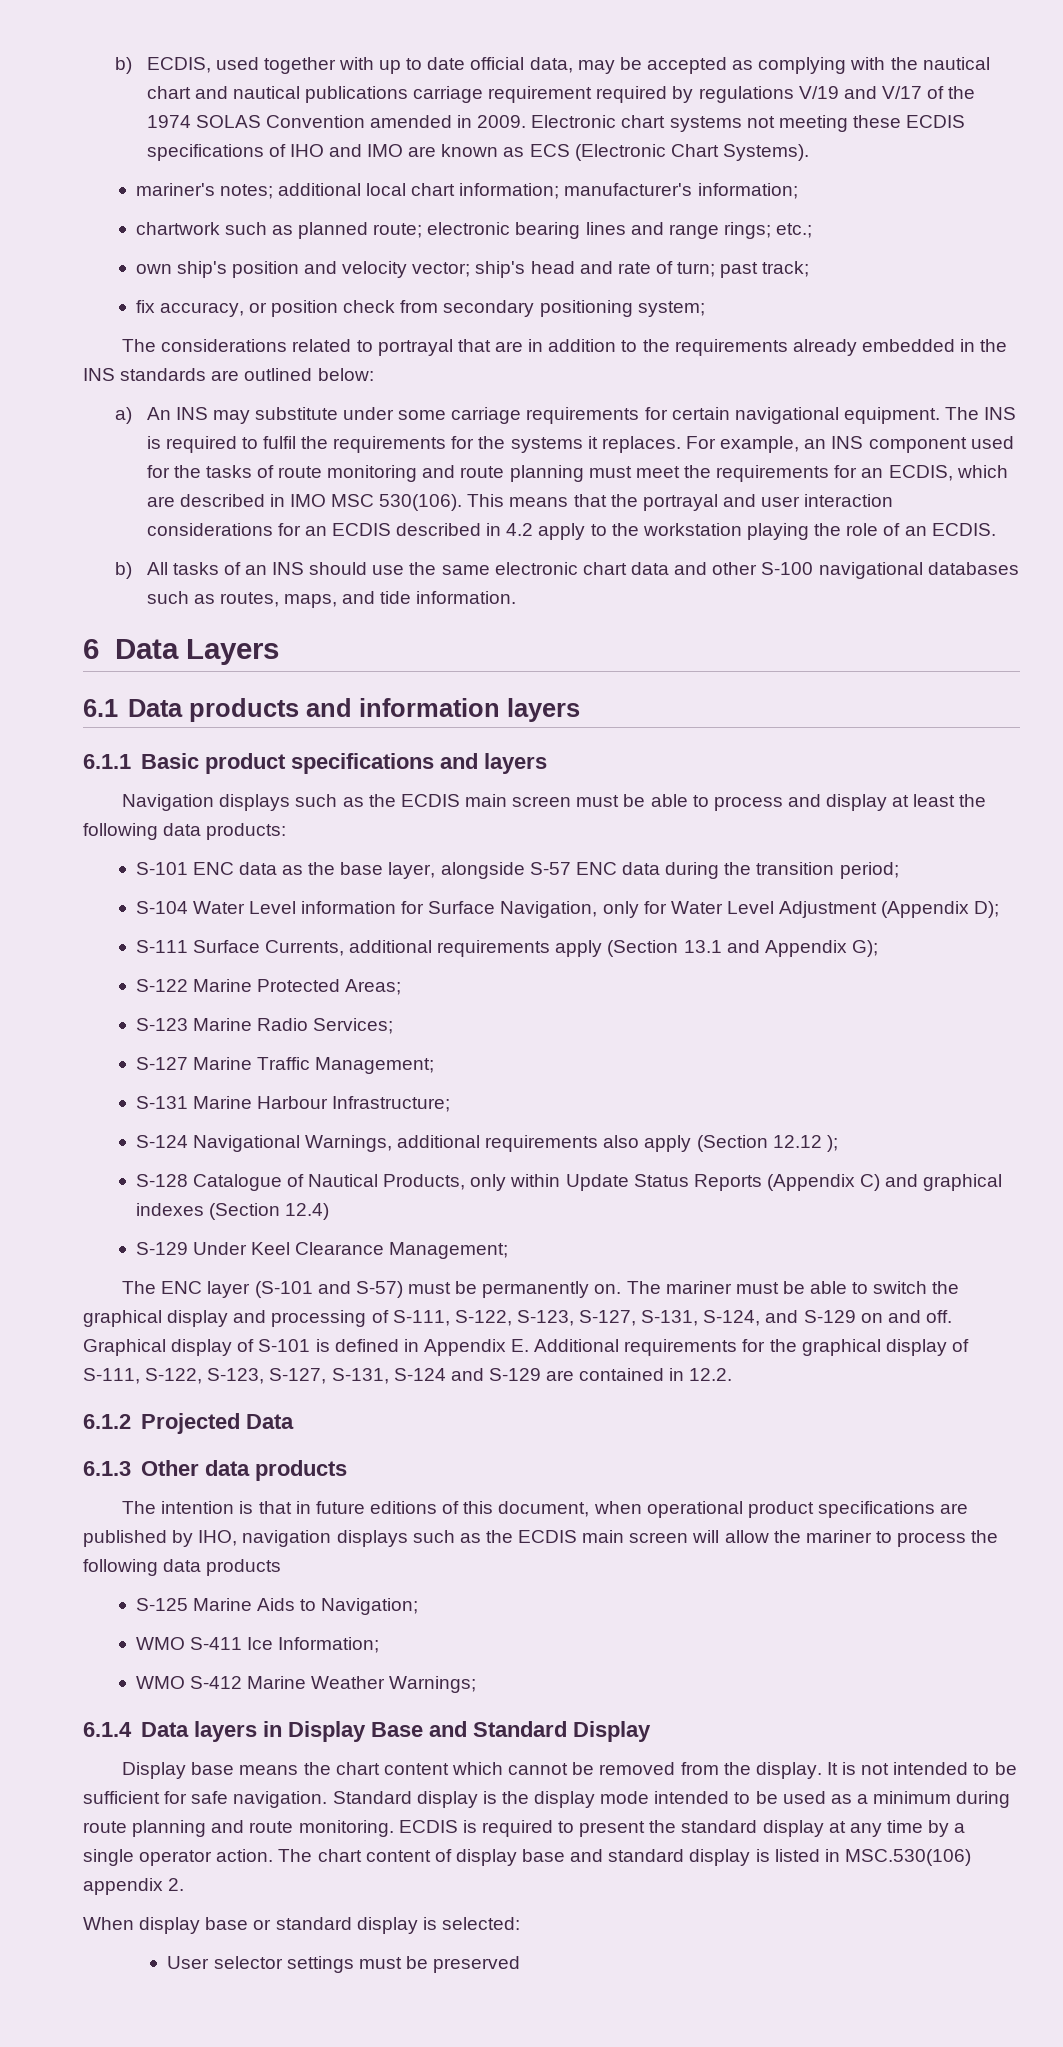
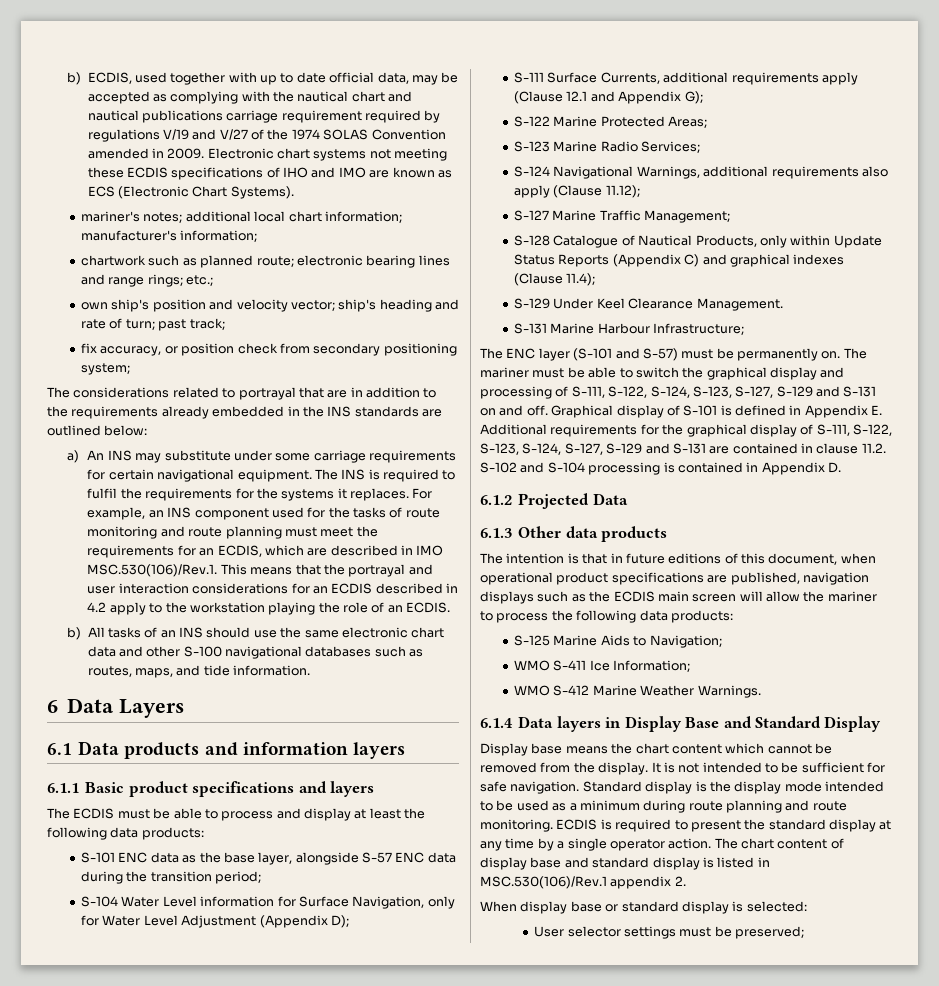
[881,86,922,99] V/17 -> [219,129,248,140] V/27
[530,261,575,274] head -> [379,299,432,312] heading
[331,494,463,511] MSC 530(106). -> [87,564,218,577] MSC.530(106)/Rev.1.
[122,794,572,811] Navigation displays such as the ECDIS main screen -> [47,808,115,819] The ECDIS
[607,940,722,957] (Section 13.1 -> [513,91,588,104] (Clause 12.1
[135,1057,435,1074] [135,1096,451,1112] // S-127 Marine Traffic Management; // S-131 Marine Harbour Infrastructure; -> (701, 147) none
[696,1135,838,1152] (Section 12.12 ); -> [553,185,640,198] [513,210,731,223] (Clause 11.12); // S-127 Marine Traffic Management;
[208,1203,329,1220] (Section 12.4) -> [513,273,596,286] (Clause 11.4);
[389,1242,509,1259] Management; -> [696,298,783,311] [513,323,745,335] Management. // S-131 Marine Harbour Infrastructure;
[516,1310,856,1326] S-123, S-127, S-131, S-124, and S-129 -> [650,386,877,398] S-124, S-123, S-127, S-129 and S-131
[269,1368,733,1384] S-127, S-131, S-124 and S-129 are contained in 12.2. -> [522,443,886,455] [480,462,841,475] S-124, S-127, S-129 and S-131 are contained in clause 11.2. S-102 and S-104 processing is contained in Appendix D.
[83,1530,238,1547] published by IHO, -> [730,572,800,585] published,
[206,1559,282,1576] products -> [670,610,733,623] products:
[389,1676,477,1693] Warnings; -> [697,685,761,698] Warnings.
[844,1849,971,1866] MSC.530(106) -> [480,876,607,889] MSC.530(106)/Rev.1
[433,1956,521,1973] preserved -> [735,926,805,939] preserved;

